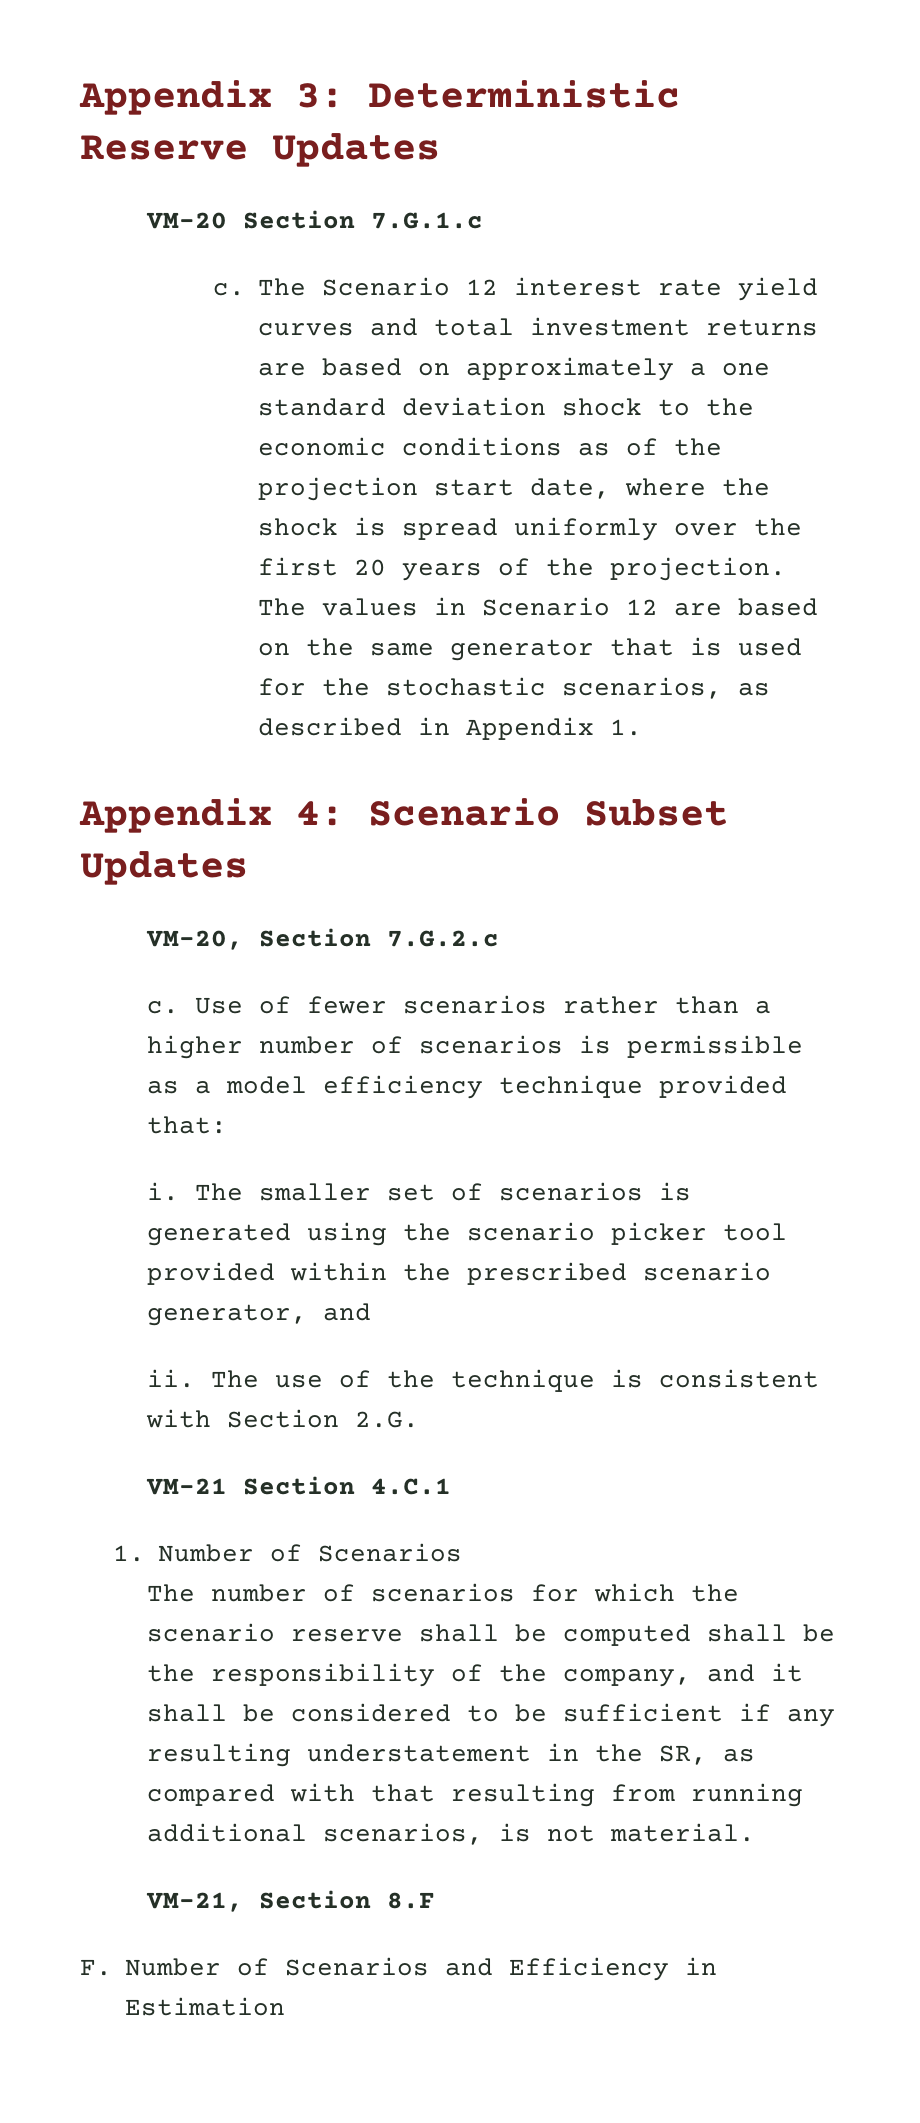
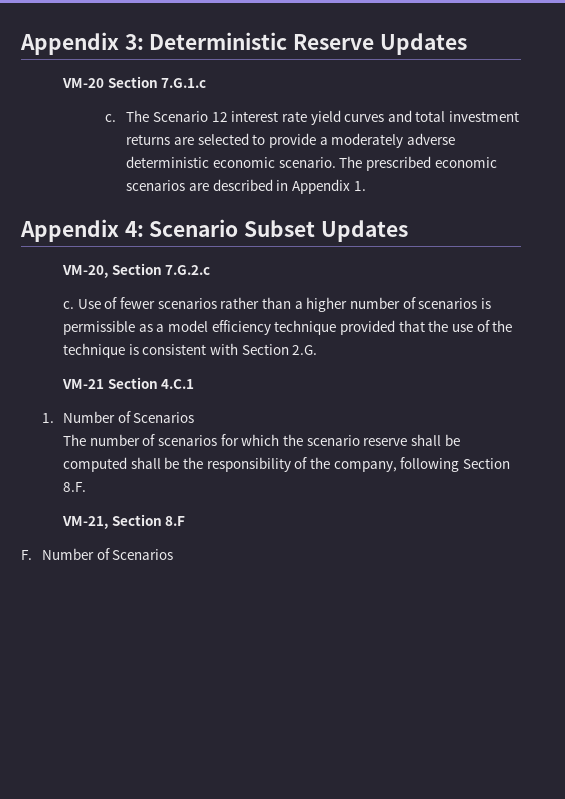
[322,357,771,381] [258,397,755,416] [258,437,723,456] [258,477,771,501] [258,517,803,541] [258,557,787,581] [258,597,819,616] [258,637,803,661] [258,677,771,699] based on approximately a one standard deviation shock to the economic conditions as of the projection start date, where the shock is spread uniformly over the first 20 years of the projection. The values in Scenario 12 are based on the same generator that is used for the stochastic scenarios, as -> [197,133,455,148] [126,156,497,171] [126,180,209,191] selected to provide a moderately adverse deterministic economic scenario. The prescribed economic scenarios are
[146,1116,227,1134] [146,1182,691,1201] [146,1222,787,1246] [146,1262,771,1285] [146,1303,371,1326] [146,1369,259,1388] that: // i. The smaller set of scenarios is generated using the scenario picker tool provided within the prescribed scenario generator, and // ii. The -> [398,320,449,332] that the
[706,1663,803,1682] [146,1703,835,1727] [146,1743,755,1767] [146,1783,803,1807] [146,1823,755,1845] and it shall be considered to be sufficient if any resulting understatement in the SR, as compared with that resulting from running additional scenarios, is not material. -> [400,457,510,472] [63,482,87,492] following Section 8.F.
[445,1957,717,1981] [125,1997,285,2016] and Efficiency in Estimation -> (174, 554) none

